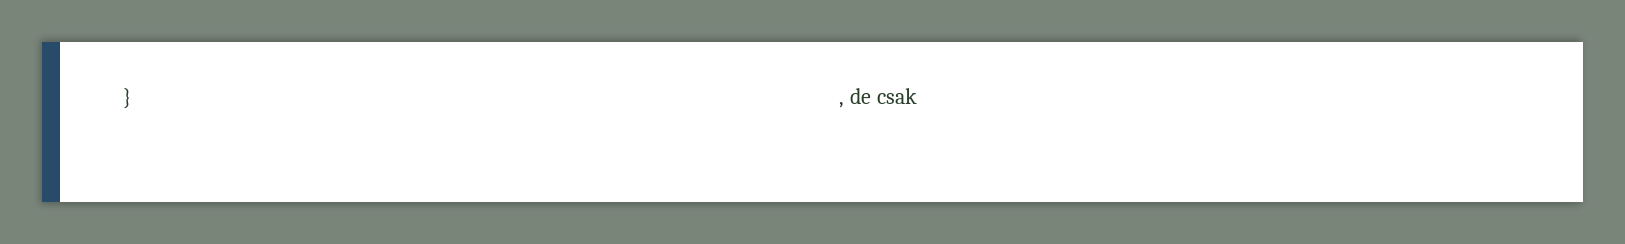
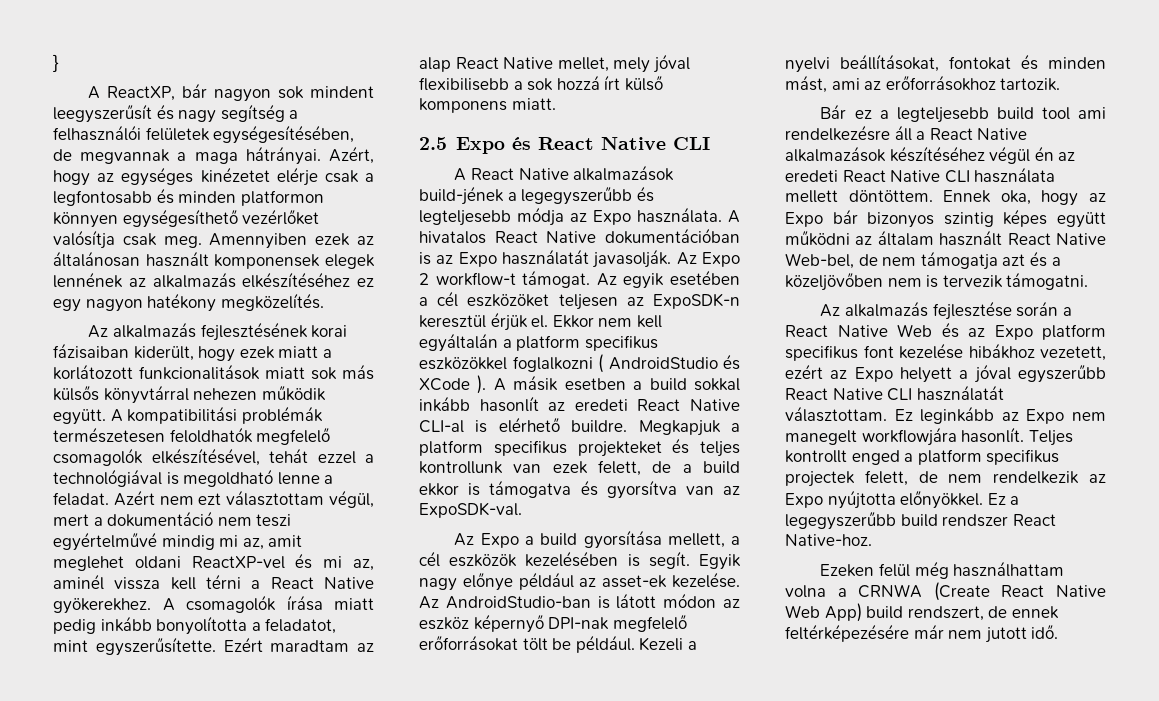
[839,88,917,108] , de csak -> [88,83,375,102] [53,104,299,123] [53,125,355,144] [53,146,374,165] [53,167,374,186] [53,188,324,206] [53,209,320,228] [53,230,374,249] [53,251,376,269] [53,272,374,288] [53,293,324,312] [88,322,348,341] [53,343,332,362] [53,364,374,380] [53,385,326,404] [53,406,323,425] [53,427,331,445] [53,448,374,466] [53,469,334,487] [53,490,375,508] [53,511,292,527] [53,532,303,551] [53,553,374,571] [53,574,374,590] [53,595,374,614] [53,616,337,635] [53,637,374,656] [419,54,690,73] [419,75,663,91] [419,98,556,113] [419,137,710,154] [454,165,675,181] [419,186,654,205] [419,207,740,226] [419,228,740,244] [419,249,740,268] [419,270,740,289] [419,291,740,310] [419,312,662,331] [419,333,658,352] [419,354,740,373] [419,375,740,394] [419,396,740,412] [419,417,740,436] [419,438,740,457] [419,460,740,476] [419,480,740,499] [419,502,522,518] [454,530,740,549] [419,551,741,570] [419,572,740,591] [419,593,740,609] [419,614,687,633] [419,635,697,653] [785,54,1106,73] [785,75,1061,93] [820,104,1106,123] [785,125,1028,141] [785,146,1076,164] [785,167,1056,183] [785,190,1106,206] [785,209,1106,228] [785,230,1106,246] [785,251,1061,270] [785,272,1089,291] [820,301,1072,320] [785,322,1106,340] [785,343,1106,361] [785,364,1106,383] [785,385,1004,401] [785,406,1106,424] [785,427,1073,446] [785,449,1060,465] [785,470,1106,487] [785,490,1020,509] [785,511,1056,530] [785,534,872,546] [820,561,1065,579] [785,582,1106,601] [785,603,1059,622] [785,624,1059,643] A ReactXP, bár nagyon sok mindent leegyszerűsít és nagy segítség a felhasználói felületek egységesítésében, de megvannak a maga hátrányai. Azért, hogy az egységes kinézetet elérje csak a legfontosabb és minden platformon könnyen egységesíthető vezérlőket valósítja csak meg. Amennyiben ezek az általánosan használt komponensek elegek lennének az alkalmazás elkészítéséhez ez egy nagyon hatékony megközelítés. // Az alkalmazás fejlesztésének korai fázisaiban kiderült, hogy ezek miatt a korlátozott funkcionalitások miatt sok más külsős könyvtárral nehezen működik együtt. A kompatibilitási problémák természetesen feloldhatók megfelelő csomagolók elkészítésével, tehát ezzel a technológiával is megoldható lenne a feladat. Azért nem ezt választottam végül, mert a dokumentáció nem teszi egyértelművé mindig mi az, amit meglehet oldani ReactXP-vel és mi az, aminél vissza kell térni a React Native gyökerekhez. A csomagolók írása miatt pedig inkább bonyolította a feladatot, mint egyszerűsítette. Ezért maradtam az alap React Native mellet, mely jóval flexibilisebb a sok hozzá írt külső komponens miatt. // 2.5 Expo és React Native CLI // A React Native alkalmazások build-jének a legegyszerűbb és legteljesebb módja az Expo használata. A hivatalos React Native dokumentációban is az Expo használatát javasolják. Az Expo 2 workflow-t támogat. Az egyik esetében a cél eszközöket teljesen az ExpoSDK-n keresztül érjük el. Ekkor nem kell egyáltalán a platform specifikus eszközökkel foglalkozni ( AndroidStudio és XCode ). A másik esetben a build sokkal inkább hasonlít az eredeti React Native CLI-al is elérhető buildre. Megkapjuk a platform specifikus projekteket és teljes kontrollunk van ezek felett, de a build ekkor is támogatva és gyorsítva van az ExpoSDK-val. // Az Expo a build gyorsítása mellett, a cél eszközök kezelésében is segít. Egyik nagy előnye például az asset-ek kezelése. Az AndroidStudio-ban is látott módon az eszköz képernyő DPI-nak megfelelő erőforrásokat tölt be például. Kezeli a nyelvi beállításokat, fontokat és minden mást, ami az erőforrásokhoz tartozik. // Bár ez a legteljesebb build tool ami rendelkezésre áll a React Native alkalmazások készítéséhez végül én az eredeti React Native CLI használata mellett döntöttem. Ennek oka, hogy az Expo bár bizonyos szintig képes együtt működni az általam használt React Native Web-bel, de nem támogatja azt és a közeljövőben nem is tervezik támogatni. // Az alkalmazás fejlesztése során a React Native Web és az Expo platform specifikus font kezelése hibákhoz vezetett, ezért az Expo helyett a jóval egyszerűbb React Native CLI használatát választottam. Ez leginkább az Expo nem manegelt workflowjára hasonlít. Teljes kontrollt enged a platform specifikus projectek felett, de nem rendelkezik az Expo nyújtotta előnyökkel. Ez a legegyszerűbb build rendszer React Native-hoz. // Ezeken felül még használhattam volna a CRNWA (Create React Native Web App) build rendszert, de ennek feltérképezésére már nem jutott idő.

